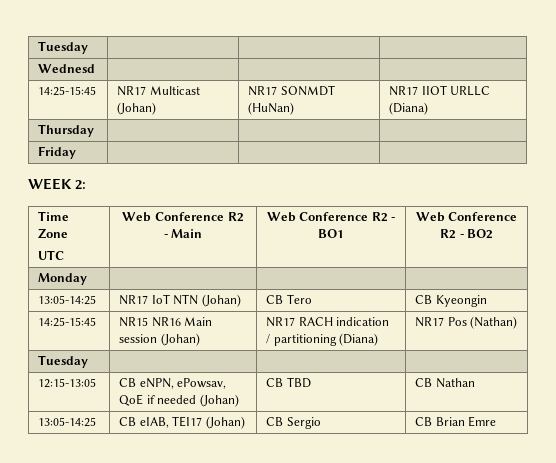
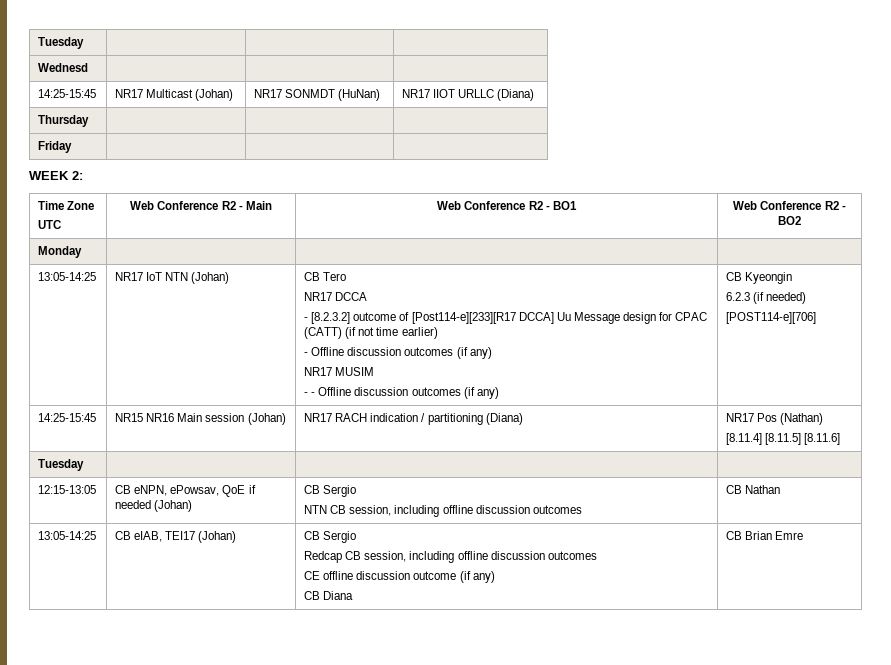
[415,295,487,307] | CB Kyeongin -> [304,292,368,301] [304,312,708,324] [304,327,438,339] [304,347,492,359] [304,367,375,376] [304,387,499,399] [726,272,793,284] [726,292,807,304] [726,312,817,324] // NR17 DCCA // - [8.2.3.2] outcome of [Post114-e][233][R17 DCCA] Uu Message design for CPAC (CATT) (if not time earlier) // - Offline discussion outcomes (if any) // NR17 MUSIM // - - Offline discussion outcomes (if any) | CB Kyeongin // 6.2.3 (if needed) // [POST114-e][706]
(518, 322) none -> [726,433,841,445] // [8.11.4] [8.11.5] [8.11.6]
[286,377,311,388] TBD -> [323,485,357,497] [304,505,582,517] Sergio // NTN CB session, including offline discussion outcomes
(321, 423) none -> [304,551,597,563] [304,571,495,583] [304,591,354,600] // Redcap CB session, including offline discussion outcomes // CE offline discussion outcome (if any) // CB Diana

